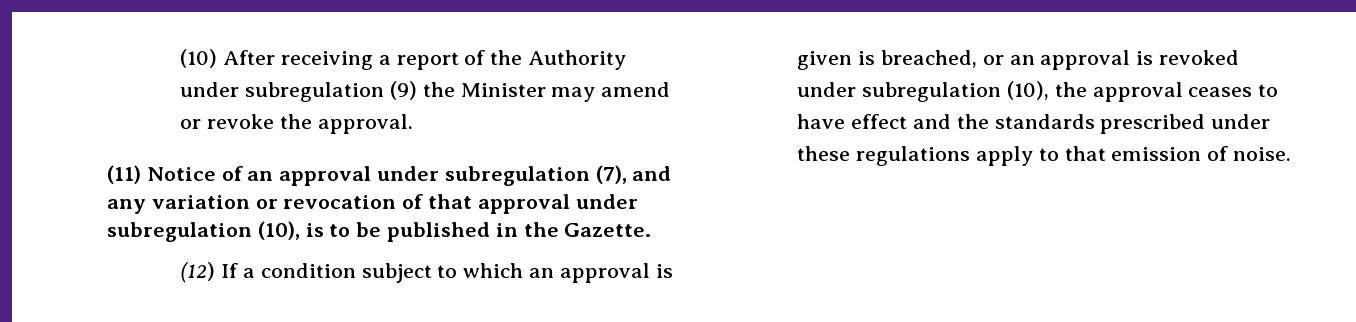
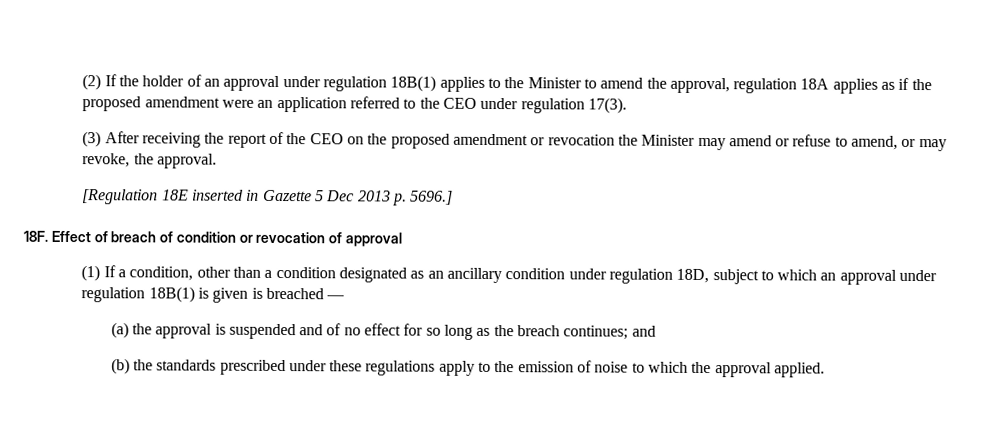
[180,49,218,68] (10) -> [82,74,932,94] [82,96,627,114] [82,131,102,148] (2) If the holder of an approval under regulation 18B(1) applies to the Minister to amend the approval, regulation 18A applies as if the proposed amendment were an application referred to the CEO under regulation 17(3). // (3)
[378,55,391,65] a -> [204,132,225,144] the
[527,50,626,70] [180,81,417,102] Authority under subregulation (9) -> [309,133,615,149] CEO on the proposed amendment or revocation
[207,114,413,134] [107,165,672,186] [107,195,250,214] revoke the approval. // (11) Notice of an approval under subregulation (7), and any variation -> [792,134,947,152] [82,153,218,169] [82,189,454,206] [23,230,236,243] refuse to amend, or may revoke, the approval. // [Regulation 18E inserted in Gazette 5 Dec 2013 p. 5696.] // 18F. Effect of breach of condition
[428,194,638,214] [107,221,652,242] [180,262,356,283] that approval under subregulation (10), is to be published in the Gazette. // (12) If a condition -> [345,232,403,247] [81,265,710,284] approval // (1) If a condition, other than a condition designated as an ancillary condition under regulation 18D,
[655,264,673,278] [797,50,1239,70] [797,81,1279,102] [797,114,951,129] is given is breached, or an approval is revoked under subregulation (10), the approval ceases to have effect and -> [899,269,938,282] [81,286,346,303] [110,322,656,340] [110,358,130,375] under regulation 18B(1) is given is breached — // (a) the approval is suspended and of no effect for so long as the breach continues; and // (b)
[1064,146,1106,161] that -> [494,361,515,373] the
[1232,147,1291,161] noise. -> [594,361,826,378] noise to which the approval applied.

